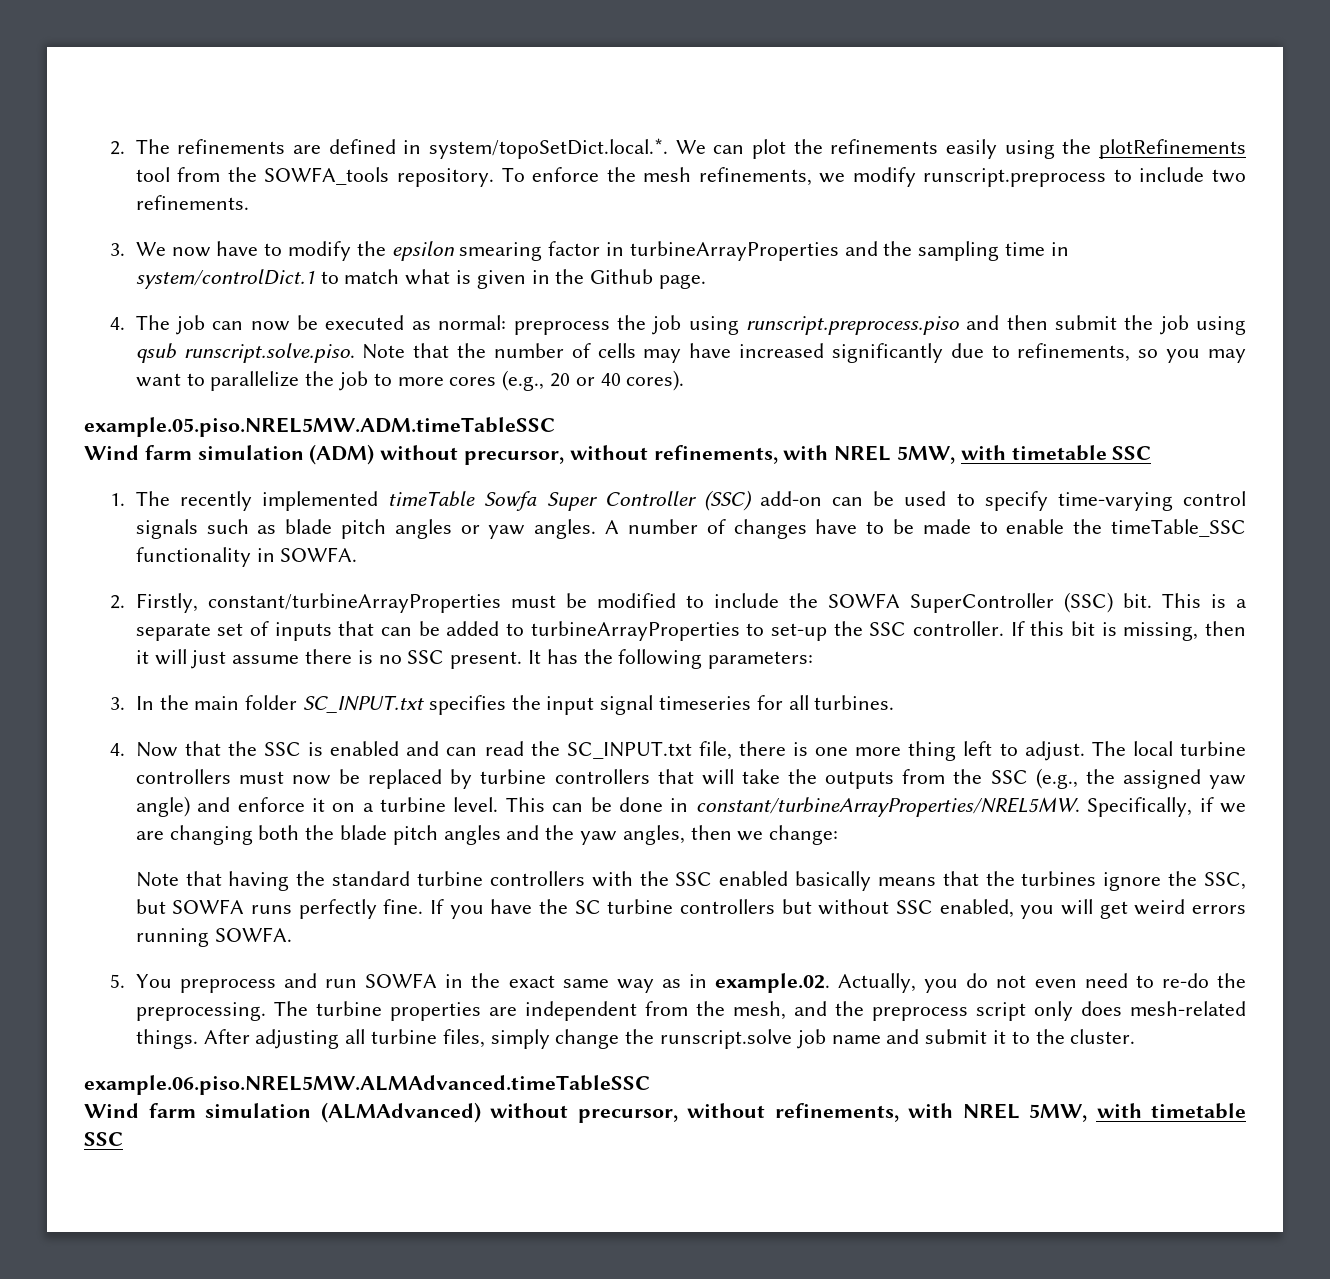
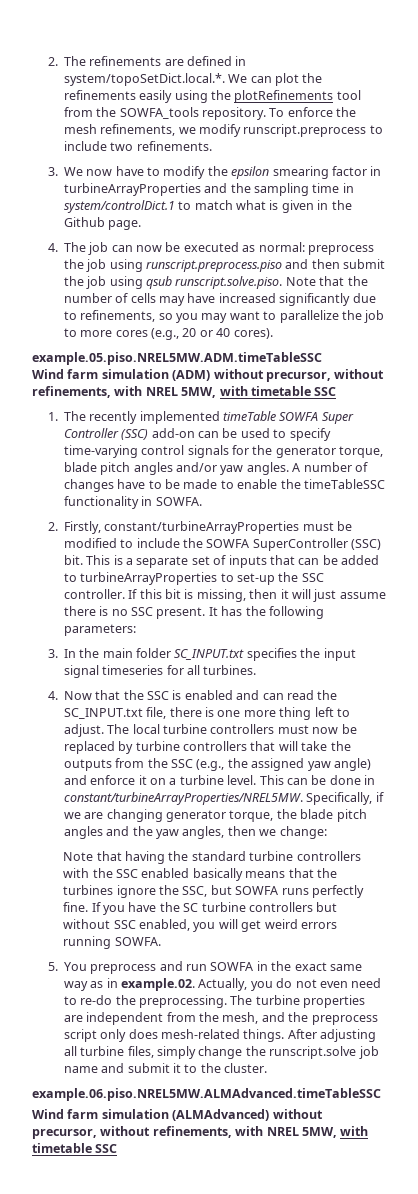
[484,491,538,511] Sowfa -> [279,412,319,421] SOWFA
[206,519,480,539] such as blade pitch angles or -> [232,445,384,458] [63,462,218,475] for the generator torque, blade pitch angles and/or
[1110,519,1246,537] timeTable_SSC -> [303,479,385,489] timeTableSSC
[258,825,300,840] both -> [166,810,274,822] generator torque,

